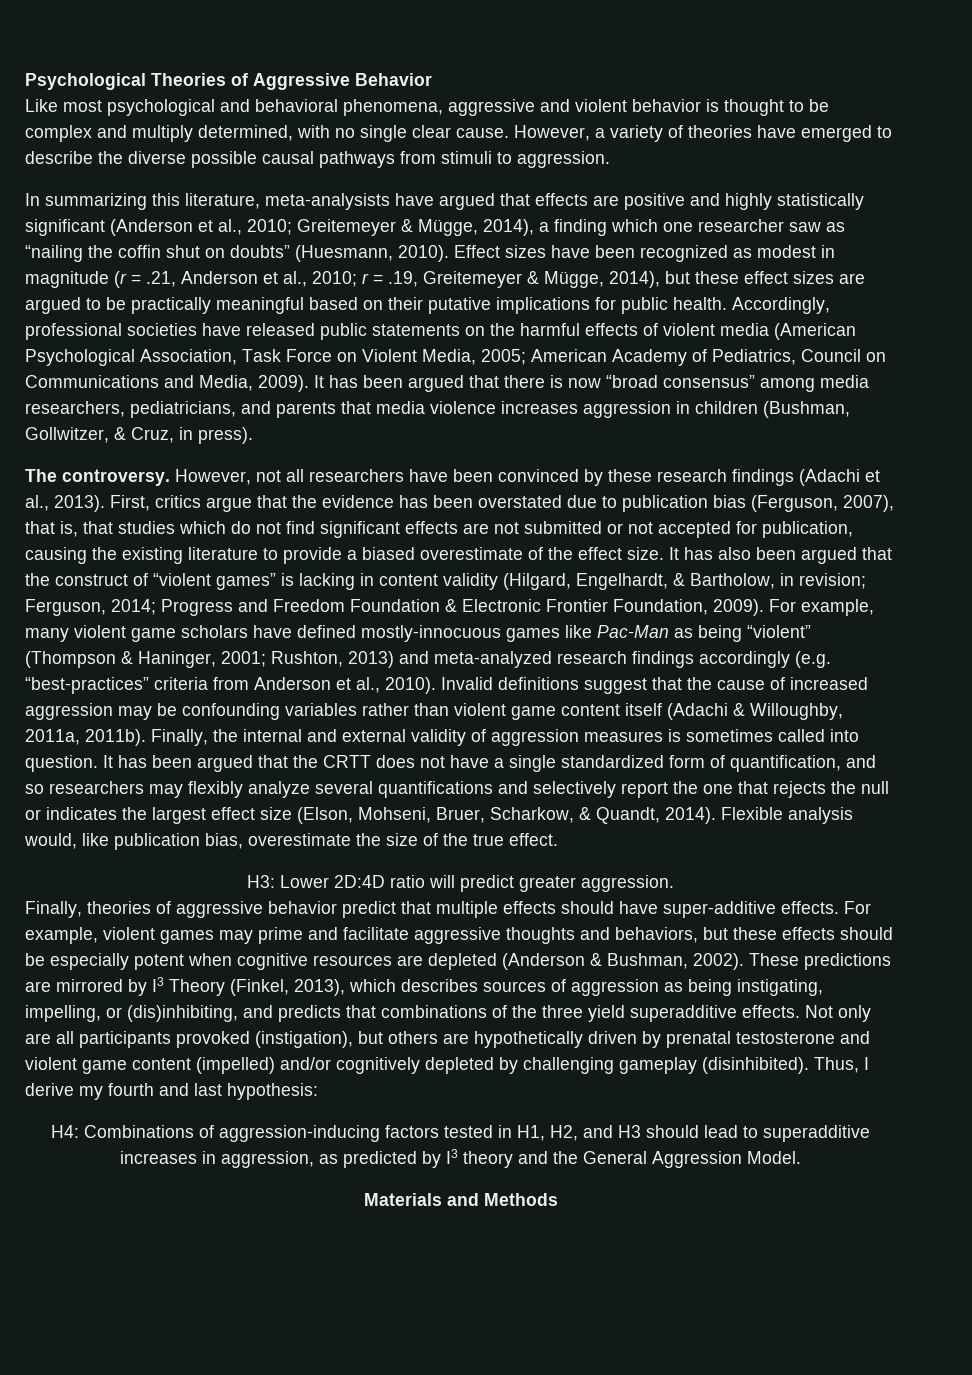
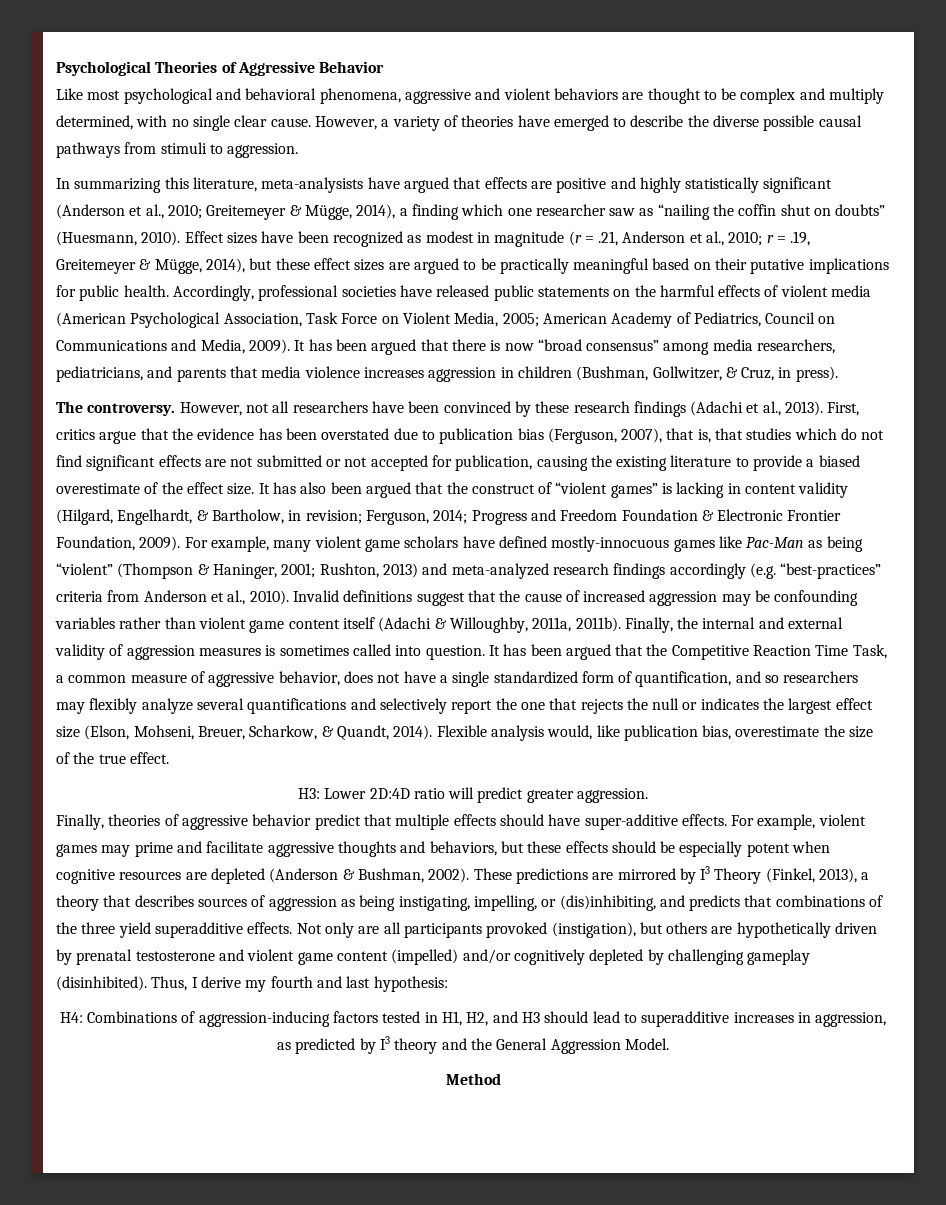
[632,99,719,112] behavior is -> [553,88,644,100] behaviors are
[323,755,371,768] CRTT -> [671,644,887,660] [56,671,340,687] Competitive Reaction Time Task, a common measure of aggressive behavior,
[436,807,485,823] Bruer, -> [197,726,245,740] Breuer,
[349,979,396,992] which -> [861,872,870,880] [56,895,132,911] a theory that
[363,1193,558,1206] Materials and Methods -> [445,1073,501,1085] Method

